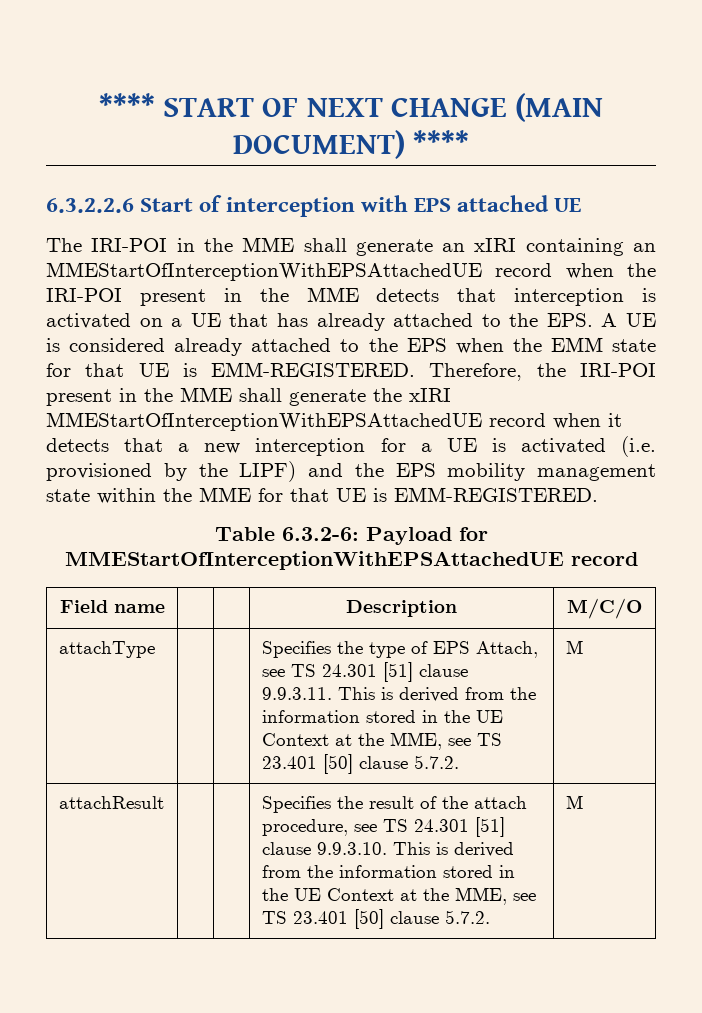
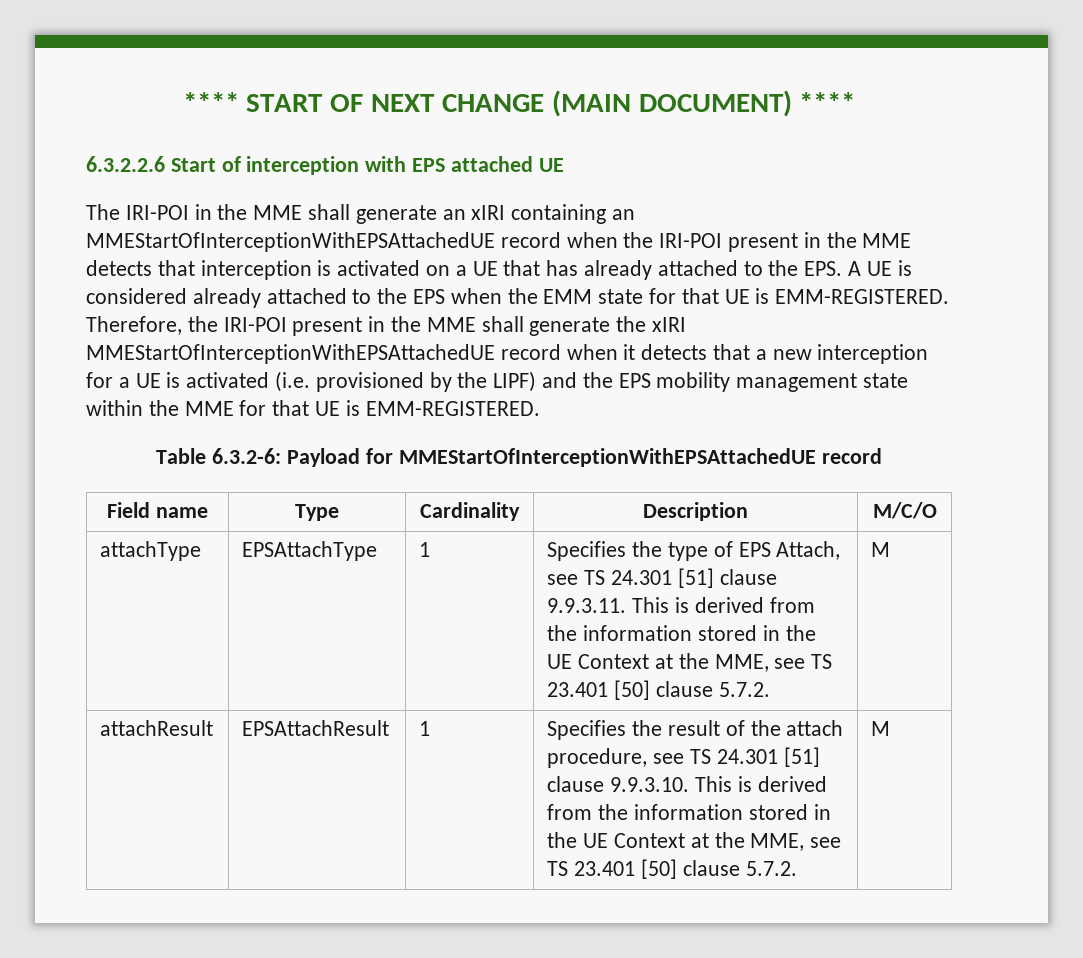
(165, 608) | -> [295,504,339,521] [420,502,520,521] Type | Cardinality
(155, 649) | -> [242,541,378,561] [419,542,431,557] EPSAttachType | 1
(164, 802) | -> [242,720,390,736] [419,721,431,736] EPSAttachResult | 1

